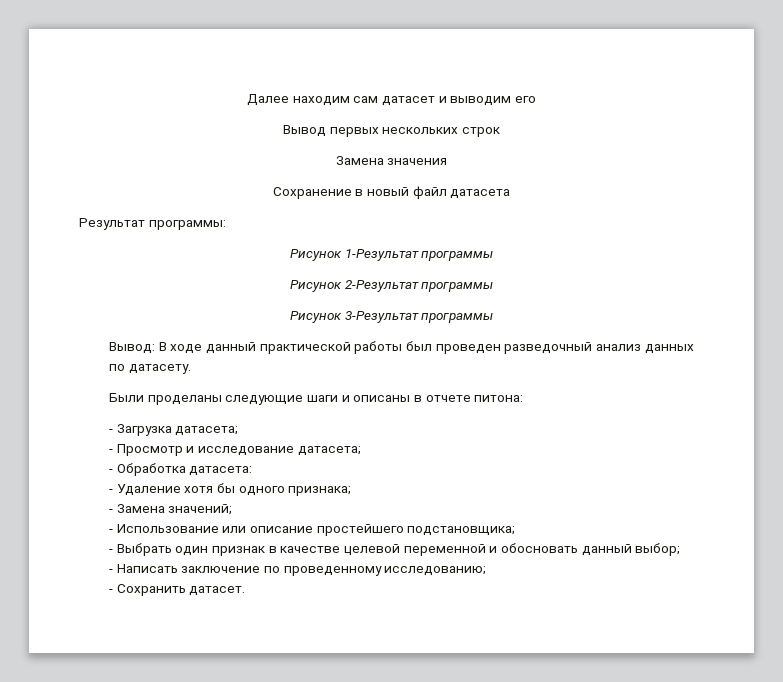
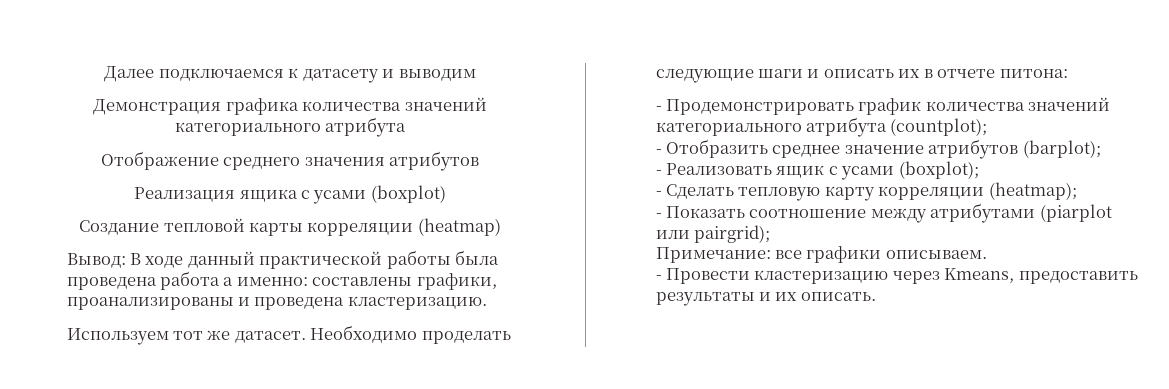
[292,96,435,106] находим сам датасет -> [158,68,379,83] подключаемся к датасету
[514,96,536,103] [283,125,500,137] [335,156,448,165] [272,186,511,199] [79,218,226,230] [289,249,494,261] [289,280,494,292] [289,311,494,323] его // Вывод первых нескольких строк // Замена значения // Сохранение в новый файл датасета // Результат программы: // Рисунок 1-Результат программы // Рисунок 2-Результат программы // Рисунок 3-Результат программы -> [93,97,487,115] [174,117,407,137] [100,151,480,171] [134,185,446,204] [79,218,501,236] // Демонстрация графика количества значений категориального атрибута // Отображение среднего значения атрибутов // Реализация ящика с усами (boxplot) // Создание тепловой карты корреляции (heatmap)
[405,341,694,354] [109,364,191,374] [109,393,222,405] был проведен разведочный анализ данных по датасету. // Были проделаны -> [455,250,500,265] [66,271,497,290] [66,296,487,310] [66,325,511,345] была проведена работа а именно: составлены графики, проанализированы и проведена кластеризацию. // Используем тот же датасет. Необходимо проделать
[353,395,411,402] описаны -> [823,69,921,78] описать их
[116,424,239,436] [109,444,361,456] [109,463,253,476] [109,483,352,496] [109,504,233,515] [109,524,516,536] [109,543,681,556] [109,564,487,576] [109,584,246,596] Загрузка датасета; // - Просмотр и исследование датасета; // - Обработка датасета: // - Удаление хотя бы одного признака; // - Замена значений; // - Использование или описание простейшего подстановщика; // - Выбрать один признак в качестве целевой переменной и обосновать данный выбор; // - Написать заключение по проведенному исследованию; // - Сохранить датасет. -> [665,97,1111,115] [655,117,988,137] [655,139,1101,159] [655,161,979,180] [655,182,1077,201] [655,203,1112,223] [655,225,770,243] [655,246,987,263] [655,268,1138,284] [655,292,876,306] Продемонстрировать график количества значений категориального атрибута (countplot); // - Отобразить среднее значение атрибутов (barplot); // - Реализовать ящик с усами (boxplot); // - Сделать тепловую карту корреляции (heatmap); // - Показать соотношение между атрибутами (piarplot или pairgrid); // Примечание: все графики описываем. // - Провести кластеризацию через Kmeans, предоставить результаты и их описать.

